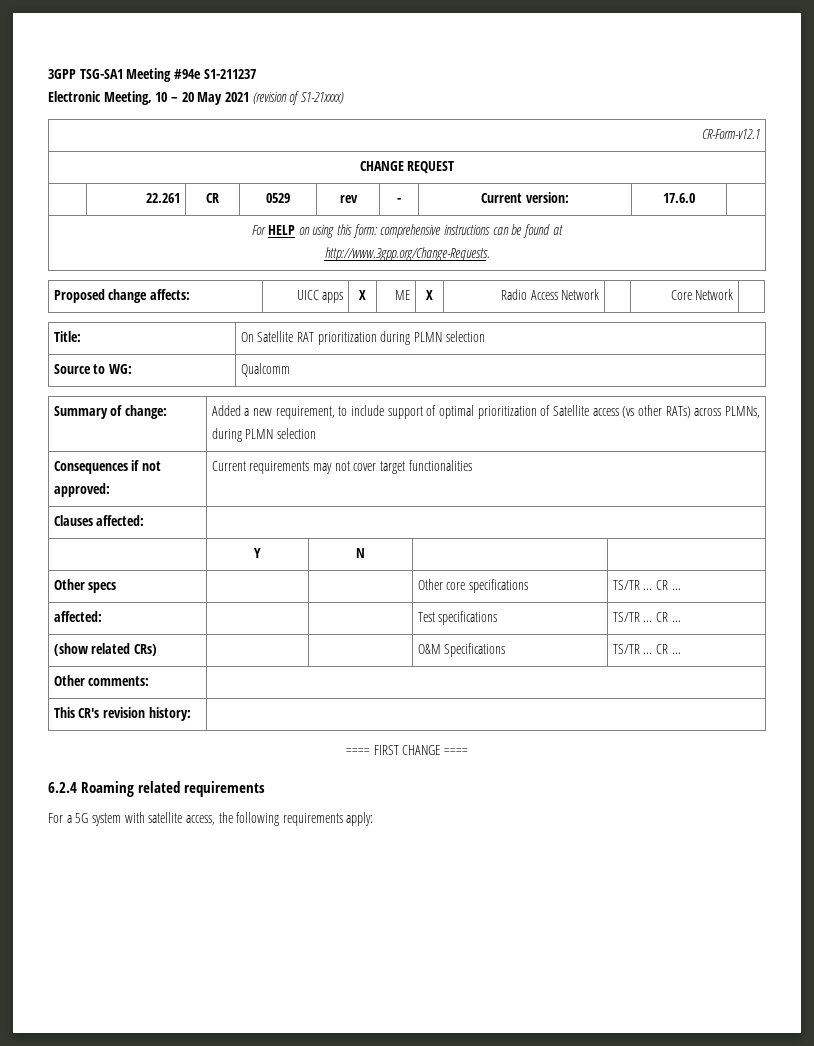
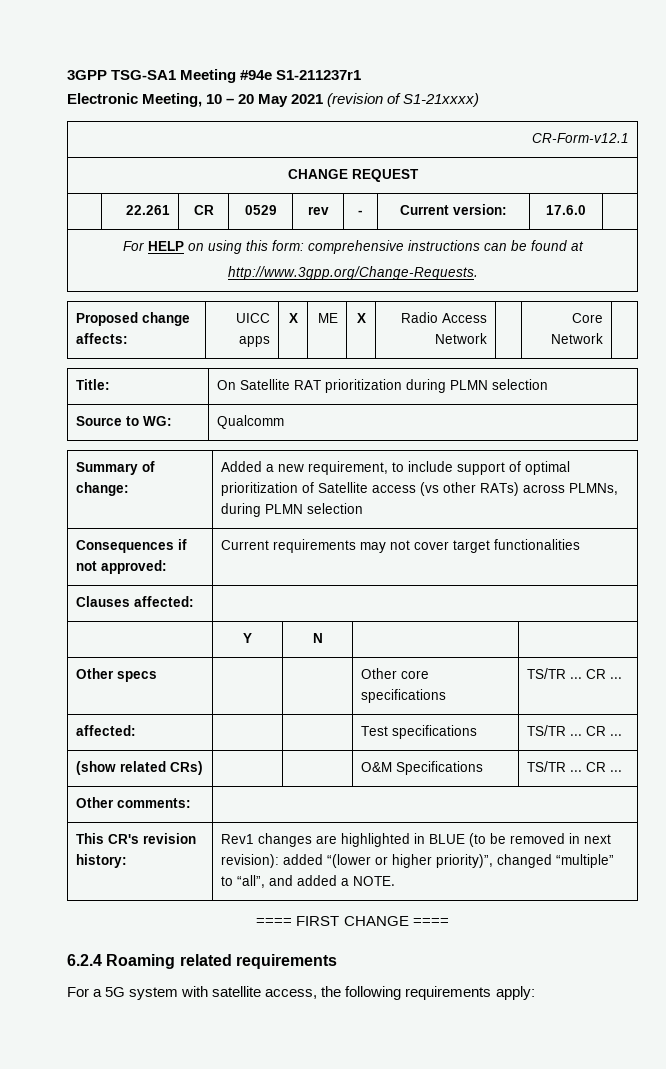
[203,69,256,79] S1-211237 -> [276,70,362,80] S1-211237r1
(191, 714) none -> [221,833,612,847] [221,854,615,868] [221,875,396,888] Rev1 changes are highlighted in BLUE (to be removed in next revision): added “(lower or higher priority)”, changed “multiple” to “all”, and added a NOTE.

